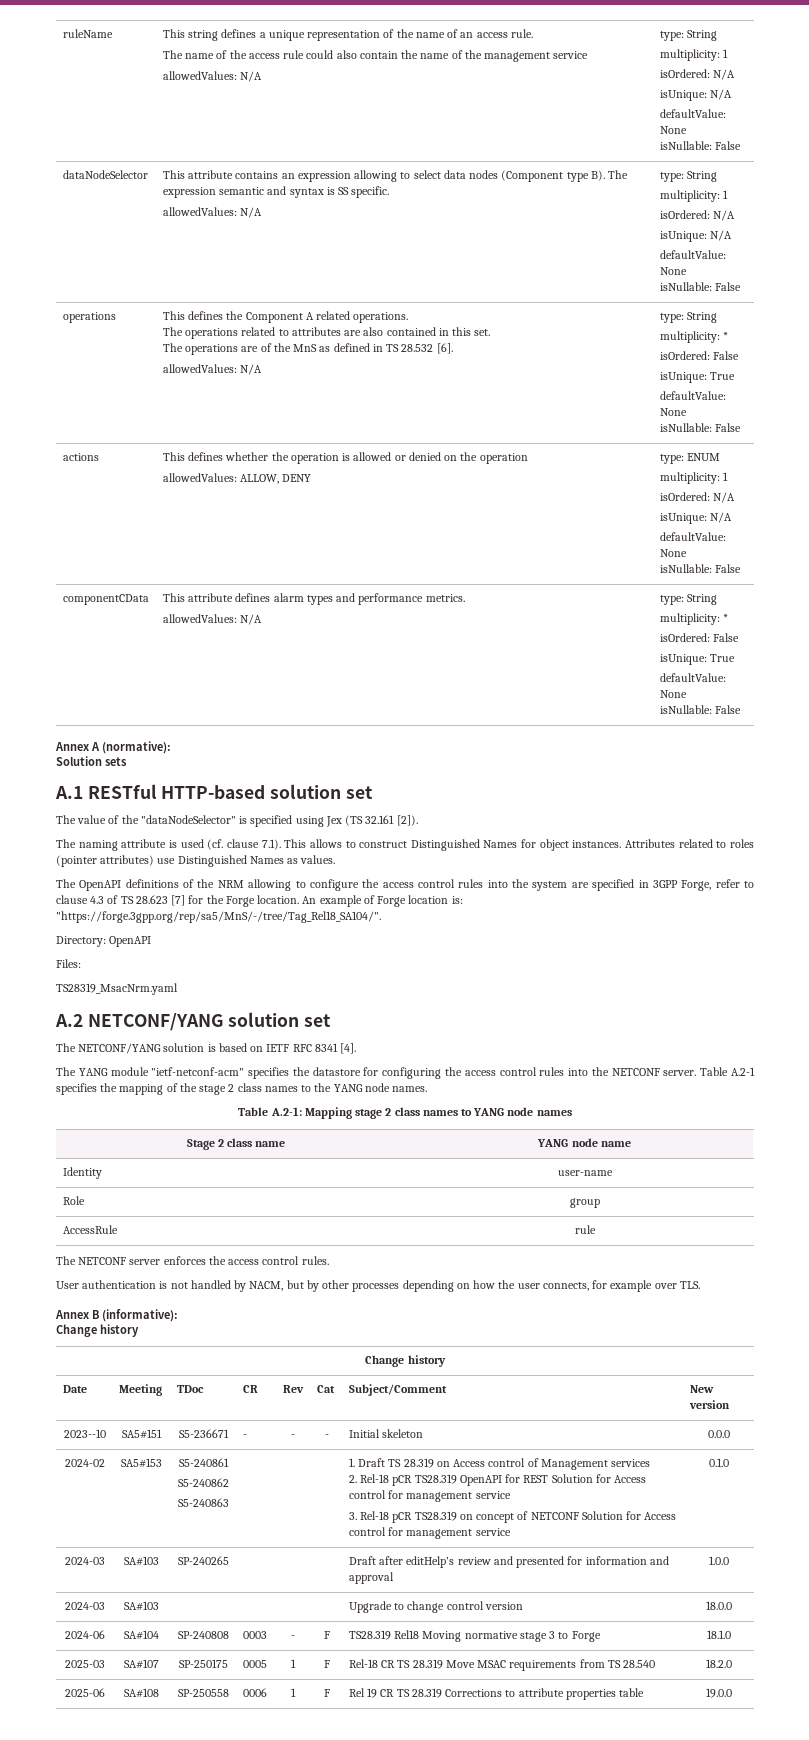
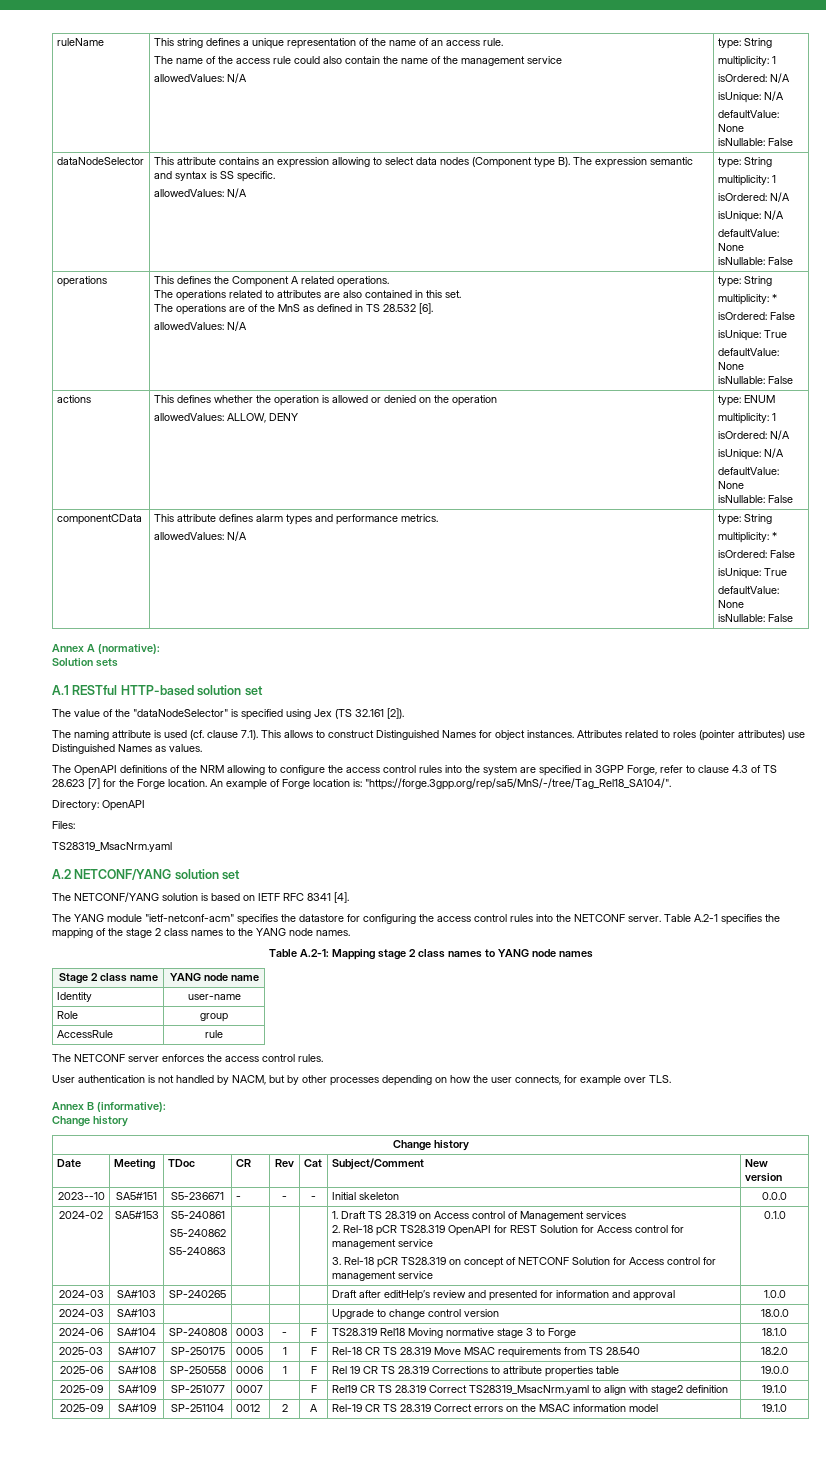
(732, 1693) none -> [59,1385,103,1393] [117,1385,156,1393] [170,1385,225,1393] [235,1385,263,1393] [310,1385,317,1393] [331,1385,728,1395] [762,1385,787,1393] [59,1404,103,1412] [117,1404,156,1412] [171,1404,224,1412] [235,1404,260,1412] [281,1404,288,1412] [310,1404,318,1412] [331,1404,658,1412] [762,1404,787,1412] // 2025-09 | SA#109 | SP-251077 | 0007 | | F | Rel19 CR TS 28.319 Correct TS28319_MsacNrm.yaml to align with stage2 definition | 19.1.0 // 2025-09 | SA#109 | SP-251104 | 0012 | 2 | A | Rel-19 CR TS 28.319 Correct errors on the MSAC information model | 19.1.0

